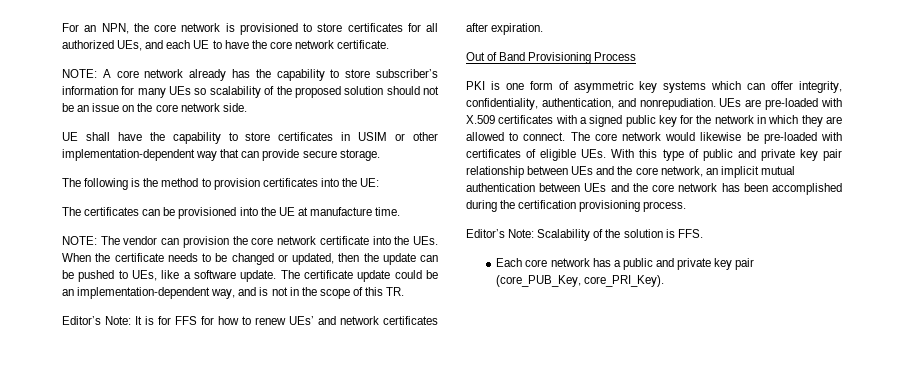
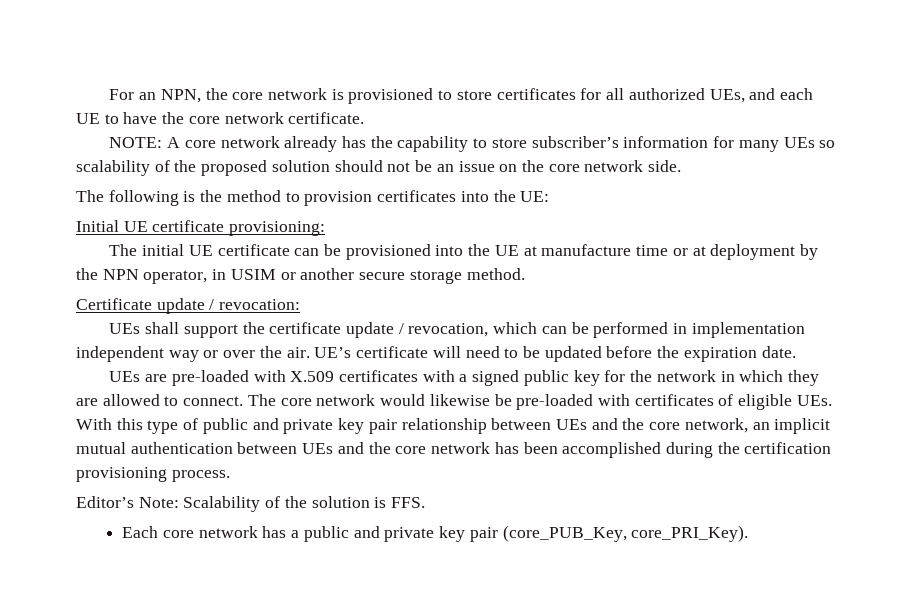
[62,132,438,144] [62,149,380,161] // UE shall have the capability to store certificates in USIM or other implementation-dependent way that can provide secure storage. -> (682, 166) none
[62,207,140,216] The certificates -> [76,220,326,236] [109,244,290,256] Initial UE certificate provisioning: // The initial UE certificate
[375,207,401,216] [62,236,438,248] [62,253,438,265] [62,270,438,282] [62,287,405,299] [62,316,438,325] [466,23,544,35] [466,52,637,64] [466,81,842,93] [466,98,716,110] time. // NOTE: The vendor can provision the core network certificate into the UEs. When the certificate needs to be changed or updated, then the update can be pushed to UEs, like a software update. The certificate update could be an implementation-dependent way, and is not in the scope of this TR. // Editor’s Note: It is for FFS for how to renew UEs’ and network certificates after expiration. // Out of Band Provisioning Process // PKI is one form of asymmetric key systems which can offer integrity, confidentiality, authentication, and nonrepudiation. -> [636,244,818,260] [76,268,525,284] [76,298,301,314] [109,322,805,338] [76,346,796,362] time or at deployment by the NPN operator, in USIM or another secure storage method. // Certificate update / revocation: // UEs shall support the certificate update / revocation, which can be performed in implementation independent way or over the air. UE’s certificate will need to be updated before the expiration date. //

